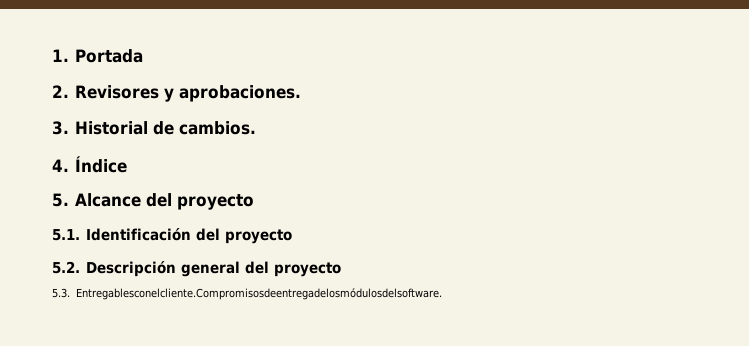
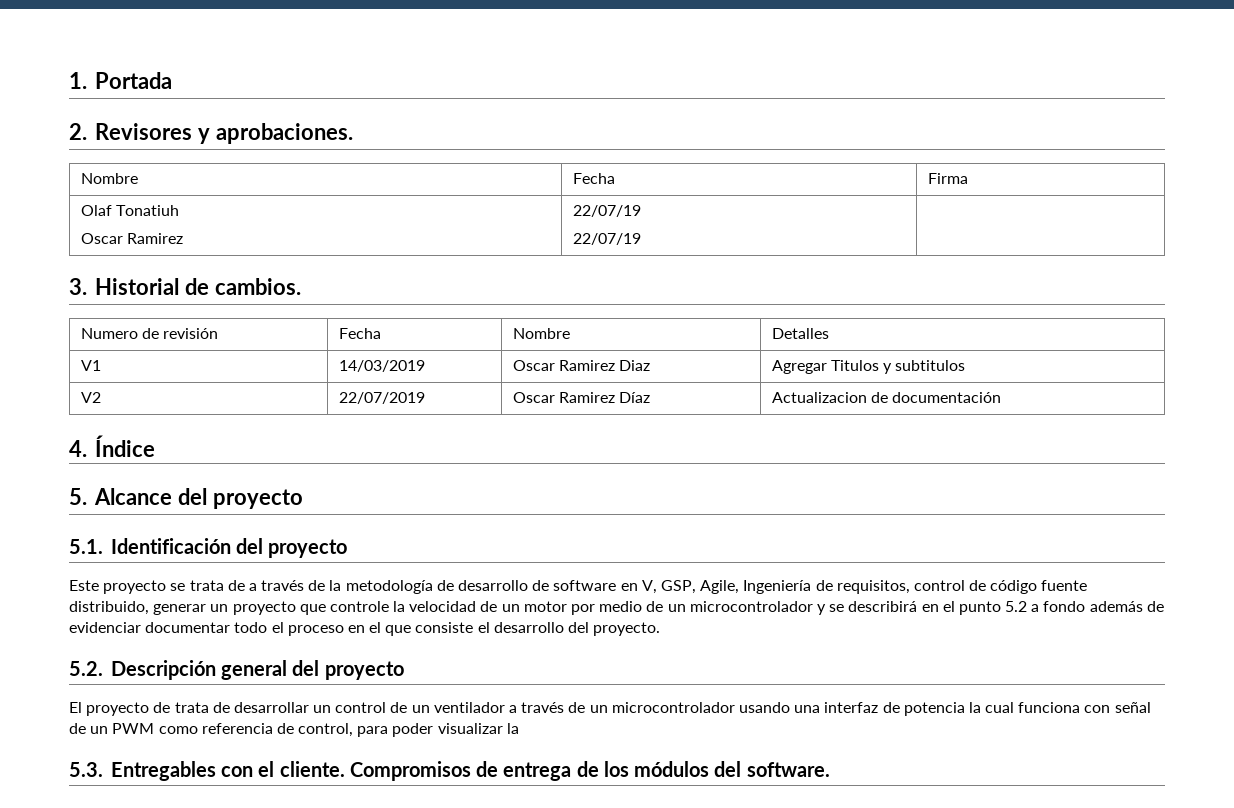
[52,121,256,135] // 3. Historial de cambios. -> [80,173,138,184] [572,173,615,184] [927,173,968,184] [80,205,179,216] [80,233,183,244] [572,205,641,217] [572,233,641,245] [69,278,301,295] [80,328,218,339] [338,328,381,339] [512,328,570,339] [771,328,829,339] [80,360,101,371] [338,360,425,372] [512,360,650,371] [771,360,966,374] [80,392,101,403] [338,392,425,404] [512,392,650,403] [771,392,1001,403] // Nombre | Fecha | Firma // Olaf Tonatiuh // Oscar Ramirez | 22/07/19 // 22/07/19 | // 3. Historial de cambios. // Numero de revisión | Fecha | Nombre | Detalles // V1 | 14/03/2019 | Oscar Ramirez Diaz | Agregar Titulos y subtitulos // V2 | 22/07/2019 | Oscar Ramirez Díaz | Actualizacion de documentación
(292, 236) none -> [69,580,1088,594] [69,601,1164,615] [69,622,661,636] // Este proyecto se trata de a través de la metodología de desarrollo de software en V, GSP, Agile, Ingeniería de requisitos, control de código fuente distribuido, generar un proyecto que controle la velocidad de un motor por medio de un microcontrolador y se describirá en el punto 5.2 a fondo además de evidenciar documentar todo el proceso en el que consiste el desarrollo del proyecto.
[52,288,442,300] 5.3. Entregablesconelcliente.Compromisosdeentregadelosmódulosdelsoftware. -> [69,702,1151,716] [69,723,519,737] [69,761,830,781] El proyecto de trata de desarrollar un control de un ventilador a través de un microcontrolador usando una interfaz de potencia la cual funciona con señal de un PWM como referencia de control, para poder visualizar la // 5.3. Entregables con el cliente. Compromisos de entrega de los módulos del software.

